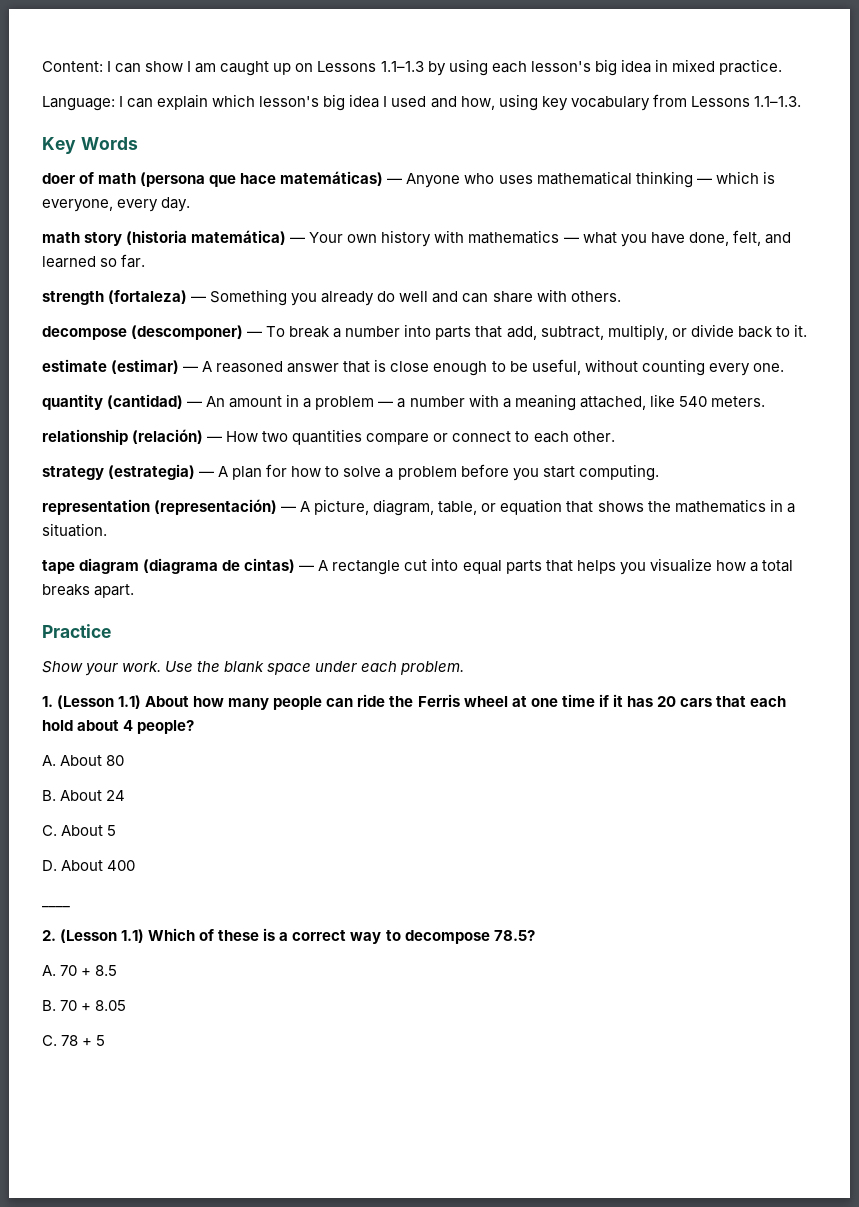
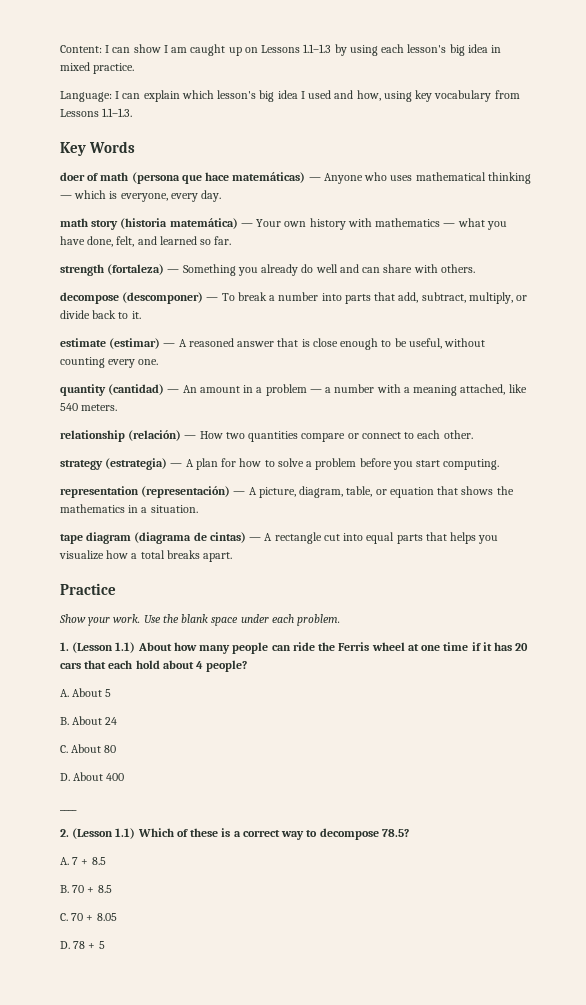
[106,755,125,766] 80 -> [105,689,112,697] 5
[107,825,117,836] 5 -> [104,745,117,753] 80
[60,965,78,976] 70 -> [72,857,79,865] 7
(92, 1007) none -> [97,885,112,893] [60,913,94,921] 8.5 // C. 70 +
[42,1035,57,1046] C. -> [60,941,70,949] D.

